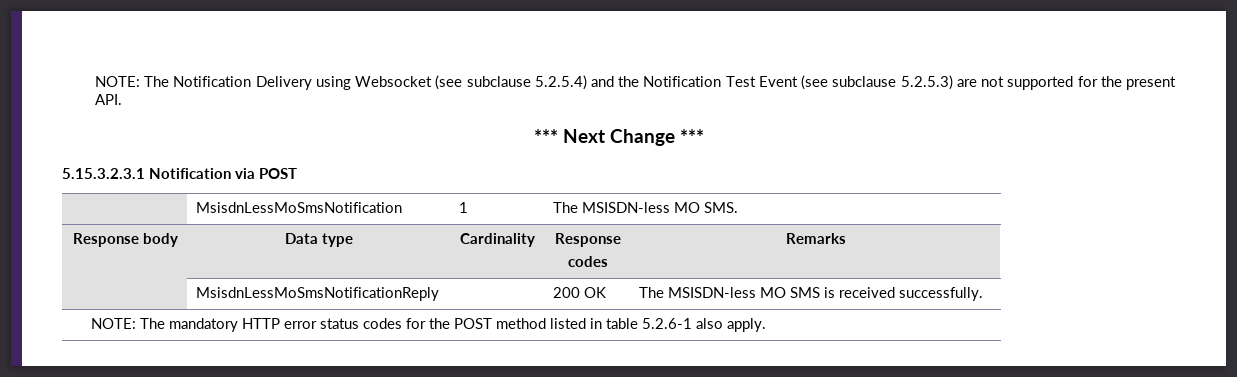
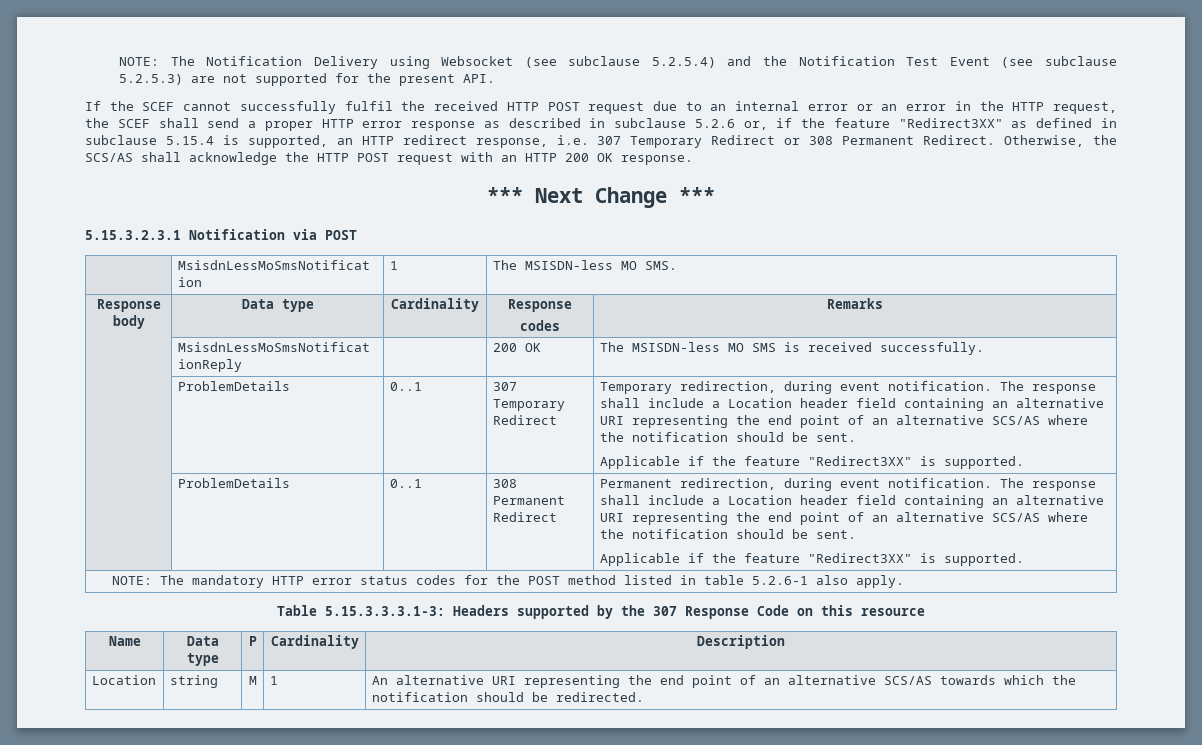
(122, 99) none -> [85,101,1118,114] [85,118,1118,131] [85,135,1118,148] [85,152,693,165] // If the SCEF cannot successfully fulfil the received HTTP POST request due to an internal error or an error in the HTTP request, the SCEF shall send a proper HTTP error response as described in subclause 5.2.6 or, if the feature "Redirect3XX" as defined in subclause 5.15.4 is supported, an HTTP redirect response, i.e. 307 Temporary Redirect or 308 Permanent Redirect. Otherwise, the SCS/AS shall acknowledge the HTTP POST request with an HTTP 200 OK response.
(984, 294) none -> [177,381,290,391] [389,382,422,391] [492,382,517,391] [492,399,565,411] [492,415,557,425] [599,381,1096,394] [599,398,1104,411] [599,415,1088,428] [599,432,856,442] [599,456,1024,469] [177,478,290,488] [389,479,422,488] [492,479,517,488] [492,496,565,505] [492,512,557,522] [599,478,1096,491] [599,495,1104,508] [599,512,1088,525] [599,529,856,539] [599,553,1024,566] // | ProblemDetails | 0..1 | 307 Temporary Redirect | Temporary redirection, during event notification. The response shall include a Location header field containing an alternative URI representing the end point of an alternative SCS/AS where the notification should be sent. // Applicable if the feature "Redirect3XX" is supported. // | ProblemDetails | 0..1 | 308 Permanent Redirect | Permanent redirection, during event notification. The response shall include a Location header field containing an alternative URI representing the end point of an alternative SCS/AS where the notification should be sent. // Applicable if the feature "Redirect3XX" is supported.
(766, 325) none -> [277,605,925,619] [108,636,141,646] [186,636,219,646] [186,653,219,666] [248,636,257,646] [270,635,359,649] [697,635,785,649] [91,675,156,685] [169,675,218,688] [248,676,257,685] [269,676,278,685] [371,675,1076,688] [371,692,644,702] // Table 5.15.3.3.3.1-3: Headers supported by the 307 Response Code on this resource // Name | Data type | P | Cardinality | Description // Location | string | M | 1 | An alternative URI representing the end point of an alternative SCS/AS towards which the notification should be redirected.

